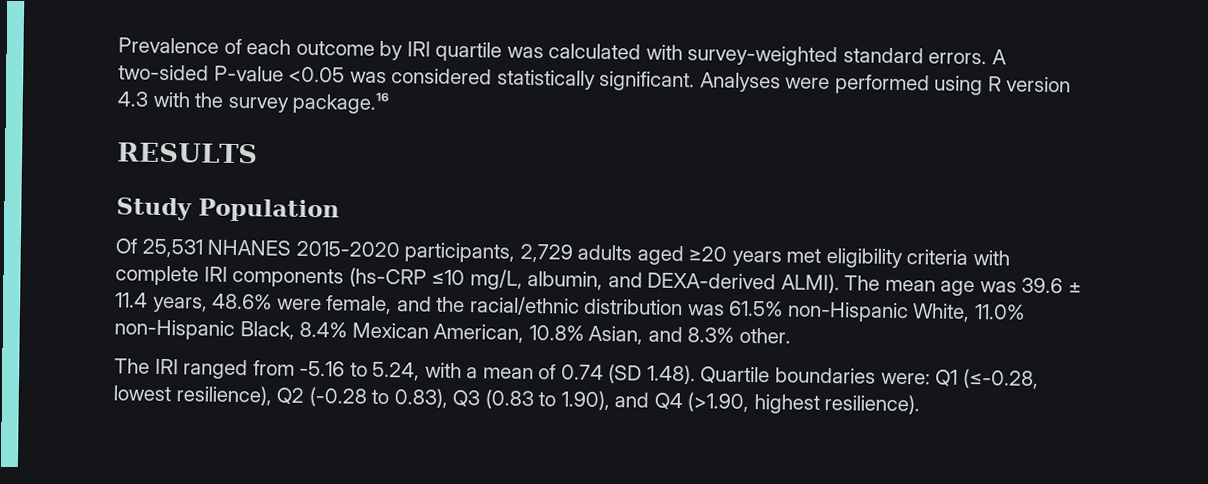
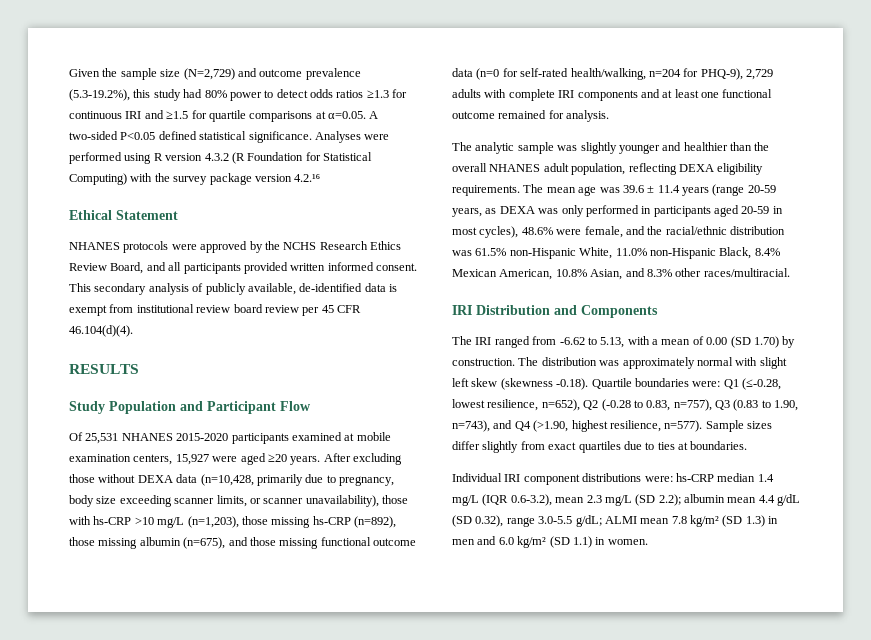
[118,37,1007,67] [118,64,696,92] Prevalence of each outcome by IRI quartile was calculated with survey-weighted standard errors. A two-sided P-value <0.05 was considered statistically significant. -> [69,68,361,80] [69,89,408,101] [69,110,379,122] [69,131,312,143] Given the sample size (N=2,729) and outcome prevalence (5.3-19.2%), this study had 80% power to detect odds ratios ≥1.3 for continuous IRI and ≥1.5 for quartile comparisons at α=0.05. A two-sided P<0.05 defined statistical significance.
[117,91,391,115] 4.3 with the survey package.¹⁶ -> [204,152,372,164] [69,173,321,185] [69,210,178,220] [69,241,401,253] [69,262,417,274] [69,283,397,295] [69,304,361,316] [69,325,133,337] 4.3.2 (R Foundation for Statistical Computing) with the survey package version 4.2.¹⁶ // Ethical Statement // NHANES protocols were approved by the NCHS Research Ethics Review Board, and all participants provided written informed consent. This secondary analysis of publicly available, de-identified data is exempt from institutional review board review per 45 CFR 46.104(d)(4).
(340, 210) none -> [180,401,311,414] and Participant Flow
[404,242,1010,269] [115,265,840,294] participants, 2,729 adults aged ≥20 years met eligibility criteria with complete IRI components (hs-CRP ≤10 mg/L, albumin, and DEXA-derived ALMI). -> [231,432,391,444] [69,453,402,465] [69,474,394,486] [69,495,408,507] [69,516,396,528] [69,537,416,549] [452,68,773,80] [452,89,773,101] [452,110,610,122] [452,142,770,154] [452,163,764,175] [452,185,520,196] participants examined at mobile examination centers, 15,927 were aged ≥20 years. After excluding those without DEXA data (n=10,428, primarily due to pregnancy, body size exceeding scanner limits, or scanner unavailability), those with hs-CRP >10 mg/L (n=1,203), those missing hs-CRP (n=892), those missing albumin (n=675), and those missing functional outcome data (n=0 for self-rated health/walking, n=204 for PHQ-9), 2,729 adults with complete IRI components and at least one functional outcome remained for analysis. // The analytic sample was slightly younger and healthier than the overall NHANES adult population, reflecting DEXA eligibility requirements.
[152,296,208,313] years, -> [682,184,776,196] [452,205,783,217] [452,226,519,238] years (range 20-59 years, as DEXA was only performed in participants aged 20-59 in most cycles),
[738,327,791,344] other. -> [675,268,790,277] [452,305,658,318] other races/multiracial. // IRI Distribution and Components
[299,360,421,381] -5.16 to 5.24, -> [559,337,625,348] -6.62 to 5.13,
[560,364,696,385] 0.74 (SD 1.48). -> [706,336,796,348] [452,357,787,369] [452,378,589,390] 0.00 (SD 1.70) by construction. The distribution was approximately normal with slight left skew (skewness -0.18).
[175,385,273,406] resilience), -> [487,399,580,411] resilience, n=652),
[393,388,448,408] 0.83), -> [646,399,712,411] 0.83, n=757),
[560,390,610,411] 1.90), -> [774,400,799,411] [452,420,490,432] 1.90, n=743),
[824,394,921,415] resilience). -> [609,420,772,432] [452,441,748,453] [452,473,774,485] [452,494,801,506] [452,515,779,527] [452,536,648,548] resilience, n=577). Sample sizes differ slightly from exact quartiles due to ties at boundaries. // Individual IRI component distributions were: hs-CRP median 1.4 mg/L (IQR 0.6-3.2), mean 2.3 mg/L (SD 2.2); albumin mean 4.4 g/dL (SD 0.32), range 3.0-5.5 g/dL; ALMI mean 7.8 kg/m² (SD 1.3) in men and 6.0 kg/m² (SD 1.1) in women.

